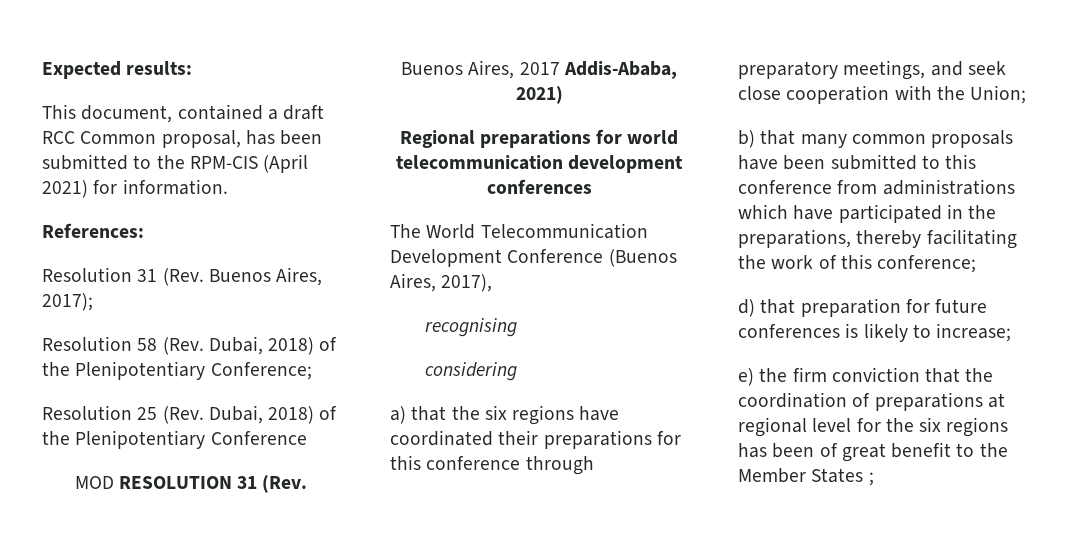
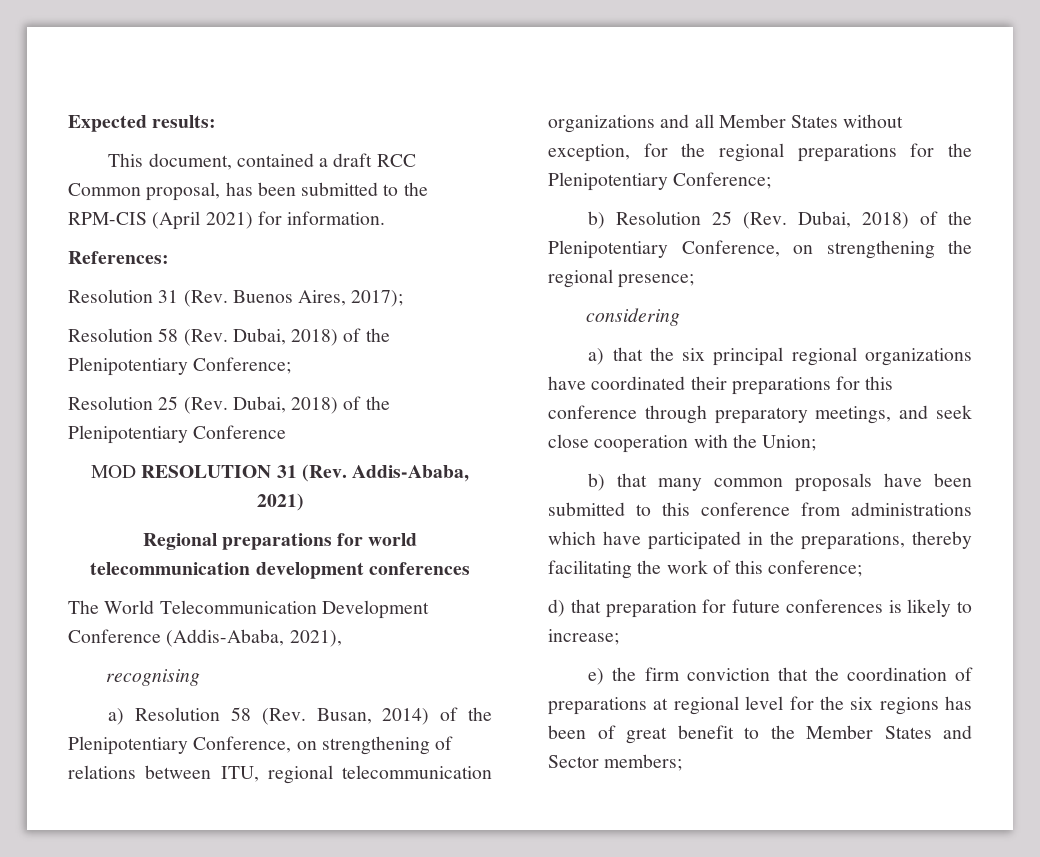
[401,60,560,79] Buenos Aires, 2017 -> (347, 473) none
[608,249,677,267] [390,273,493,292] [424,318,517,337] (Buenos Aires, 2017), // recognising -> [166,629,342,647] [105,669,200,686] [108,707,492,725] [68,736,454,755] [68,765,492,784] [548,114,904,133] [548,143,972,162] [548,172,772,191] [588,211,972,229] [548,240,972,259] [548,269,695,288] (Addis-Ababa, 2021), // recognising // a) Resolution 58 (Rev. Busan, 2014) of the Plenipotentiary Conference, on strengthening of relations between ITU, regional telecommunication organizations and all Member States without exception, for the regional preparations for the Plenipotentiary Conference; // b) Resolution 25 (Rev. Dubai, 2018) of the Plenipotentiary Conference, on strengthening the regional presence;
[512,405,575,425] regions -> [713,347,972,366] principal regional organizations
[868,472,874,486] ; -> [943,725,972,739] [548,754,683,771] and Sector members;

